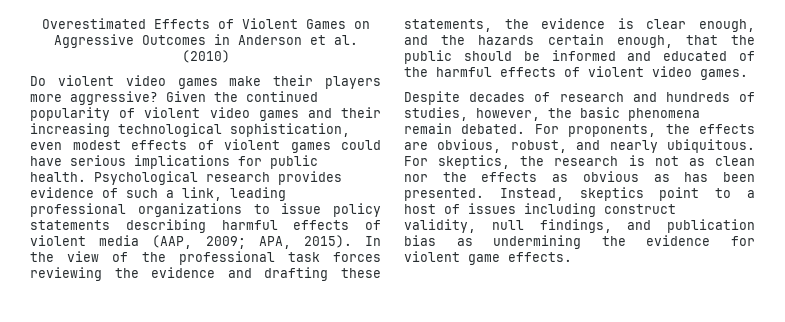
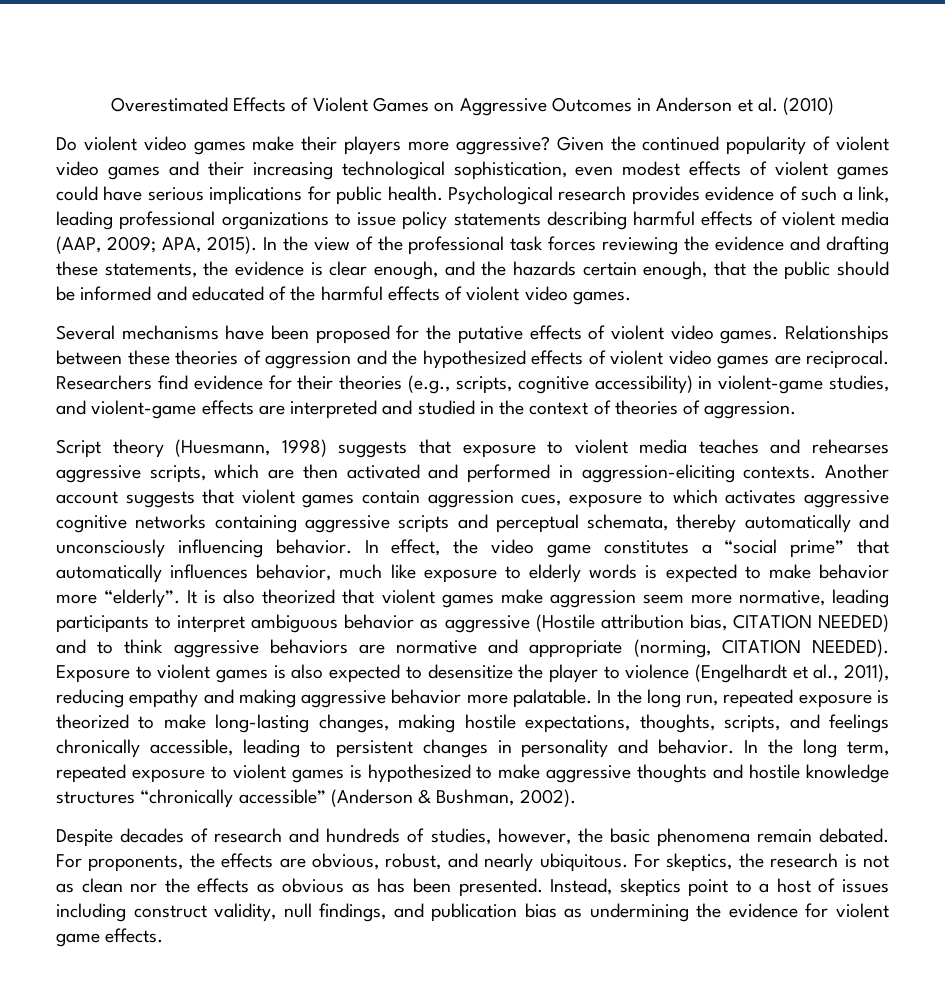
(748, 74) none -> [56,325,890,344] [56,350,889,369] [56,375,889,394] [56,400,797,419] [56,439,890,458] [56,464,890,483] [56,489,889,508] [56,514,889,533] [56,539,890,558] [56,564,889,583] [56,589,889,608] [56,614,890,633] [56,639,890,658] [56,664,889,683] [56,689,890,708] [56,714,890,733] [56,739,889,758] [56,764,889,783] [56,789,576,808] // Several mechanisms have been proposed for the putative effects of violent video games. Relationships between these theories of aggression and the hypothesized effects of violent video games are reciprocal. Researchers find evidence for their theories (e.g., scripts, cognitive accessibility) in violent-game studies, and violent-game effects are interpreted and studied in the context of theories of aggression. // Script theory (Huesmann, 1998) suggests that exposure to violent media teaches and rehearses aggressive scripts, which are then activated and performed in aggression-eliciting contexts. Another account suggests that violent games contain aggression cues, exposure to which activates aggressive cognitive networks containing aggressive scripts and perceptual schemata, thereby automatically and unconsciously influencing behavior. In effect, the video game constitutes a “social prime” that automatically influences behavior, much like exposure to elderly words is expected to make behavior more “elderly”. It is also theorized that violent games make aggression seem more normative, leading participants to interpret ambiguous behavior as aggressive (Hostile attribution bias, CITATION NEEDED) and to think aggressive behaviors are normative and appropriate (norming, CITATION NEEDED). Exposure to violent games is also expected to desensitize the player to violence (Engelhardt et al., 2011), reducing empathy and making aggressive behavior more palatable. In the long run, repeated exposure is theorized to make long-lasting changes, making hostile expectations, thoughts, scripts, and feelings chronically accessible, leading to persistent changes in personality and behavior. In the long term, repeated exposure to violent games is hypothesized to make aggressive thoughts and hostile knowledge structures “chronically accessible” (Anderson & Bushman, 2002).

